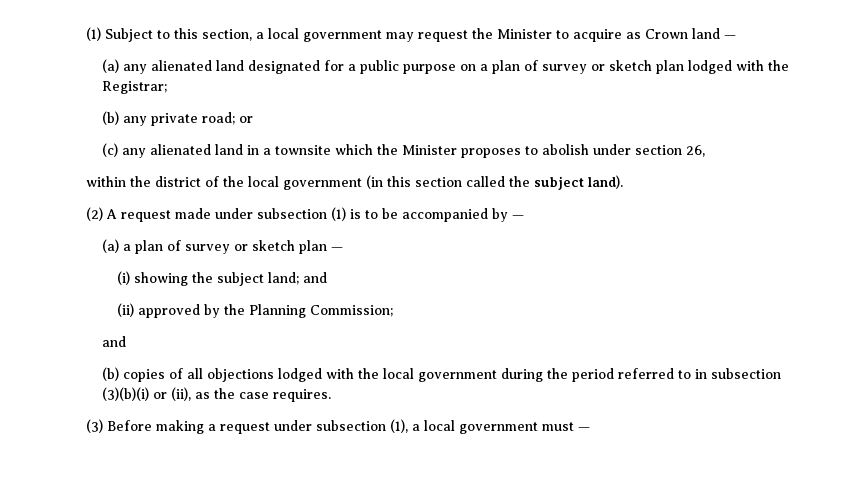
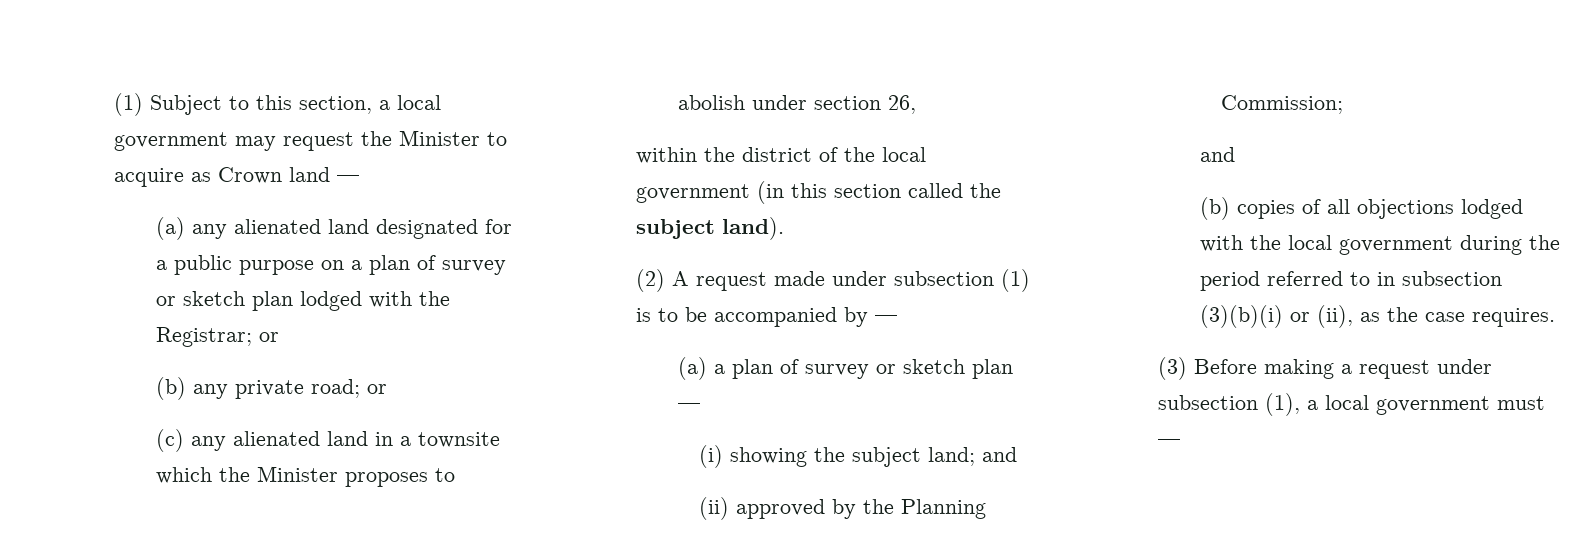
(167, 87) none -> [258,332,279,342] or

